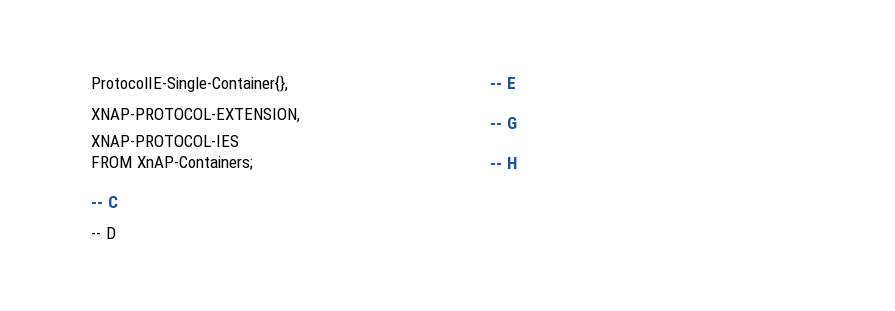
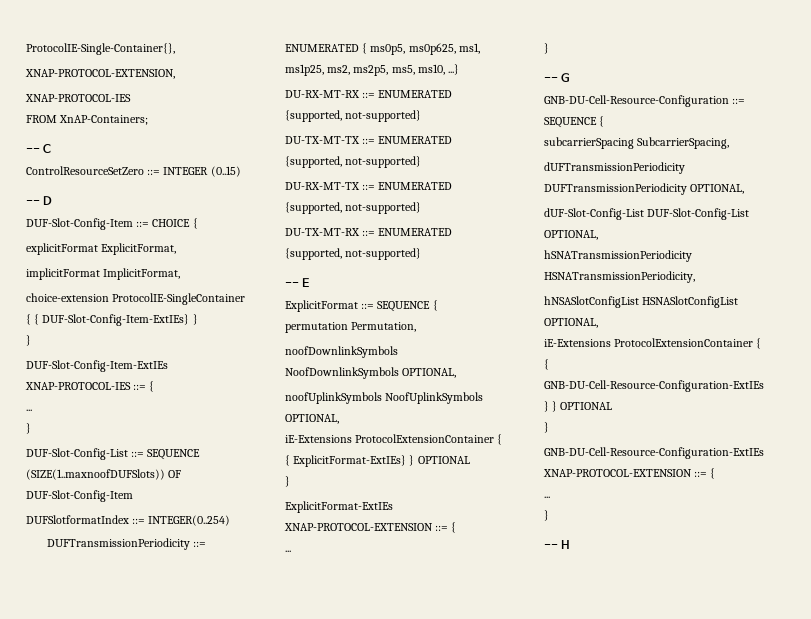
[91,227,116,239] [490,77,516,89] [490,117,517,129] -- D // -- E // -- G -> [26,166,241,177] [26,196,53,205] [26,218,198,230] [26,243,177,255] [26,268,181,280] [26,293,246,305] [26,314,198,326] [26,335,31,346] [26,360,168,372] [25,381,155,392] [26,409,32,411] [26,423,31,434] [26,448,201,460] [26,469,182,480] [26,490,133,502] [26,515,231,526] [46,538,206,550] [285,43,480,55] [285,64,460,76] [285,90,453,98] [285,110,422,122] [285,136,453,144] [285,156,422,168] [285,182,453,190] [285,202,422,214] [285,228,453,236] [285,248,422,260] [285,278,310,287] [285,300,438,312] [285,322,417,333] [285,346,398,358] [285,367,457,379] [285,392,484,404] [285,414,339,424] [285,434,503,445] [285,455,470,467] [285,476,290,487] [285,501,393,513] [284,522,457,533] [285,550,291,552] [544,43,549,54] [544,73,571,82] [544,95,746,107] [544,116,605,128] [544,137,730,149] [544,162,685,174] [544,183,745,195] [544,208,750,220] [544,230,598,240] [544,250,692,262] [544,271,695,283] [544,296,739,308] [544,318,598,328] [544,338,762,349] [544,359,549,370] [544,380,764,392] [544,401,613,412] [544,422,549,433] [544,447,764,459] [543,468,716,479] [544,496,550,498] [544,510,549,521] ControlResourceSetZero ::= INTEGER (0..15) // -- D // DUF-Slot-Config-Item ::= CHOICE { // explicitFormat ExplicitFormat, // implicitFormat ImplicitFormat, // choice-extension ProtocolIE-SingleContainer { { DUF-Slot-Config-Item-ExtIEs} } // } // DUF-Slot-Config-Item-ExtIEs XNAP-PROTOCOL-IES ::= { // ... // } // DUF-Slot-Config-List ::= SEQUENCE (SIZE(1..maxnoofDUFSlots)) OF DUF-Slot-Config-Item // DUFSlotformatIndex ::= INTEGER(0..254) // DUFTransmissionPeriodicity ::= ENUMERATED { ms0p5, ms0p625, ms1, ms1p25, ms2, ms2p5, ms5, ms10, ...} // DU-RX-MT-RX ::= ENUMERATED {supported, not-supported} // DU-TX-MT-TX ::= ENUMERATED {supported, not-supported} // DU-RX-MT-TX ::= ENUMERATED {supported, not-supported} // DU-TX-MT-RX ::= ENUMERATED {supported, not-supported} // -- E // ExplicitFormat ::= SEQUENCE { // permutation Permutation, // noofDownlinkSymbols NoofDownlinkSymbols OPTIONAL, // noofUplinkSymbols NoofUplinkSymbols OPTIONAL, // iE-Extensions ProtocolExtensionContainer { { ExplicitFormat-ExtIEs} } OPTIONAL // } // ExplicitFormat-ExtIEs XNAP-PROTOCOL-EXTENSION ::= { // ... // } // -- G // GNB-DU-Cell-Resource-Configuration ::= SEQUENCE { // subcarrierSpacing SubcarrierSpacing, // dUFTransmissionPeriodicity DUFTransmissionPeriodicity OPTIONAL, // dUF-Slot-Config-List DUF-Slot-Config-List OPTIONAL, // hSNATransmissionPeriodicity HSNATransmissionPeriodicity, // hNSASlotConfigList HSNASlotConfigList OPTIONAL, // iE-Extensions ProtocolExtensionContainer { { GNB-DU-Cell-Resource-Configuration-ExtIEs } } OPTIONAL // } // GNB-DU-Cell-Resource-Configuration-ExtIEs XNAP-PROTOCOL-EXTENSION ::= { // ... // }

